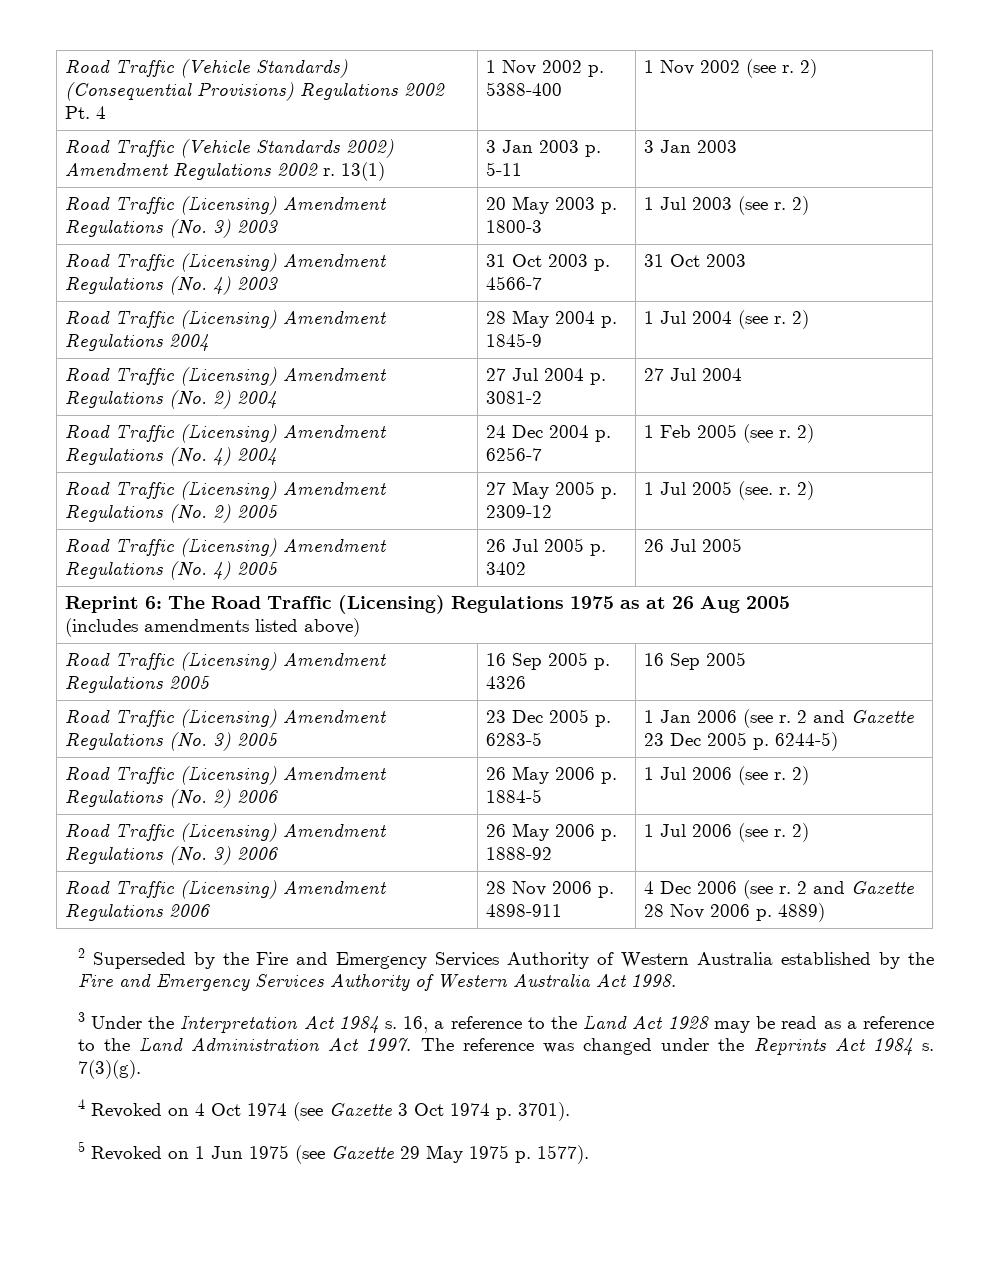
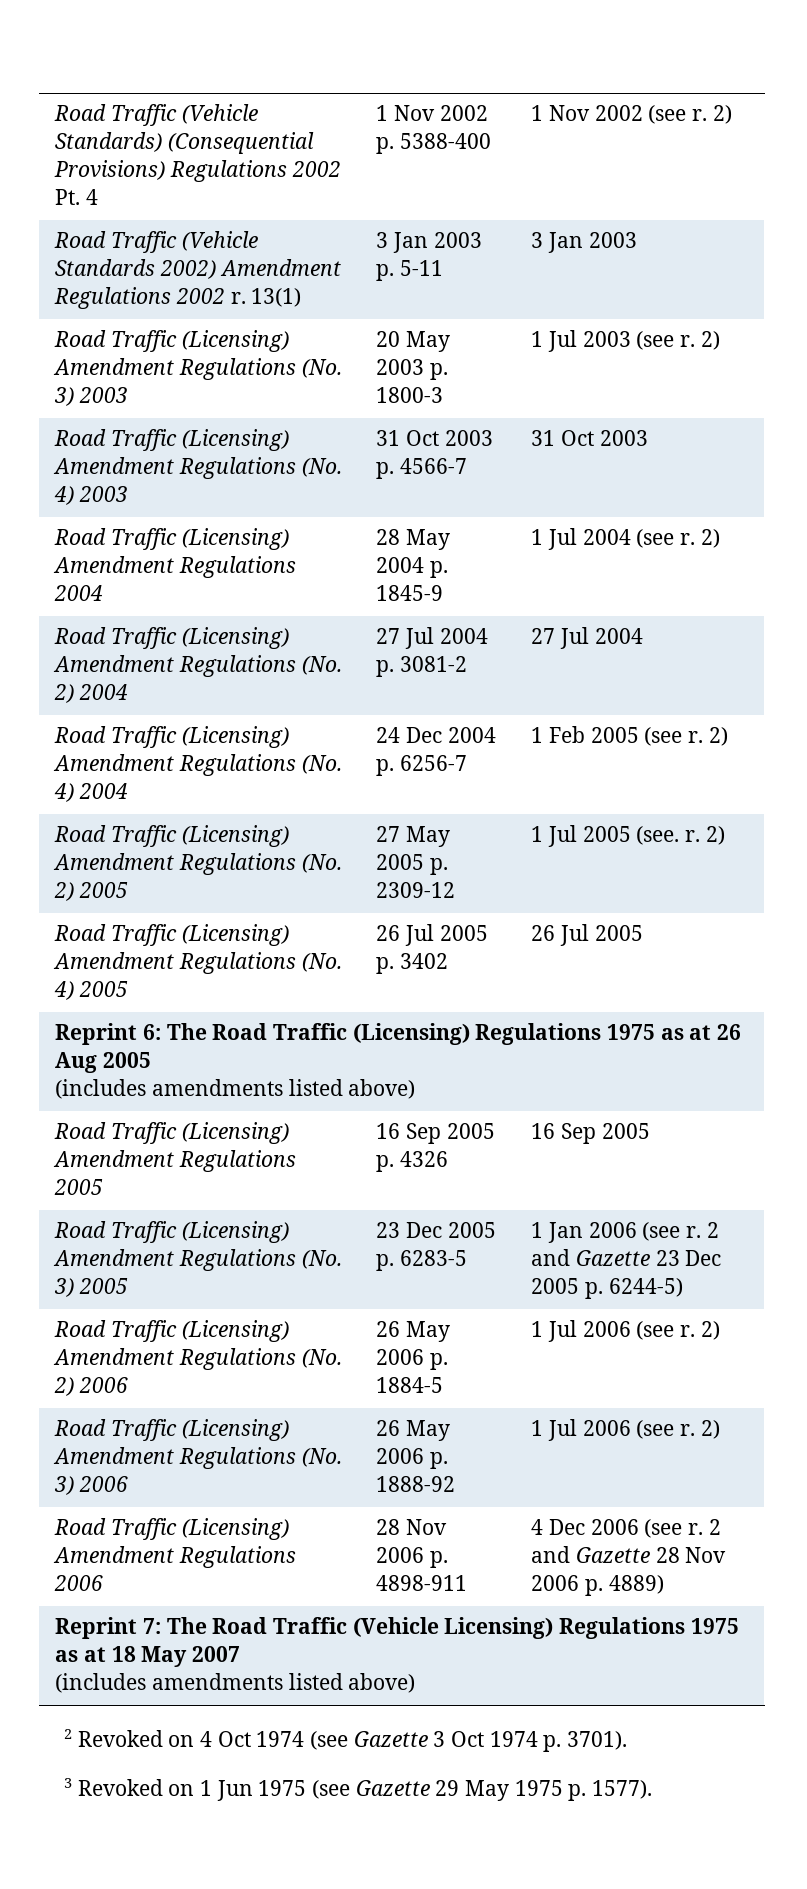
[77,948,934,969] [77,973,676,991] [77,1012,935,1033] [77,1037,934,1055] [77,1060,141,1079] [77,1099,85,1109] // 2 Superseded by the Fire and Emergency Services Authority of Western Australia established by the Fire and Emergency Services Authority of Western Australia Act 1998. // 3 Under the Interpretation Act 1984 s. 16, a reference to the Land Act 1928 may be read as a reference to the Land Administration Act 1997. The reference was changed under the Reprints Act 1984 s. 7(3)(g). // 4 -> [55,1617,739,1639] [55,1646,241,1667] [55,1673,416,1693] [63,1729,72,1739] // Reprint 7: The Road Traffic (Vehicle Licensing) Regulations 1975 as at 18 May 2007 // (includes amendments listed above) // 2
[77,1141,85,1152] 5 -> [63,1778,72,1788] 3

